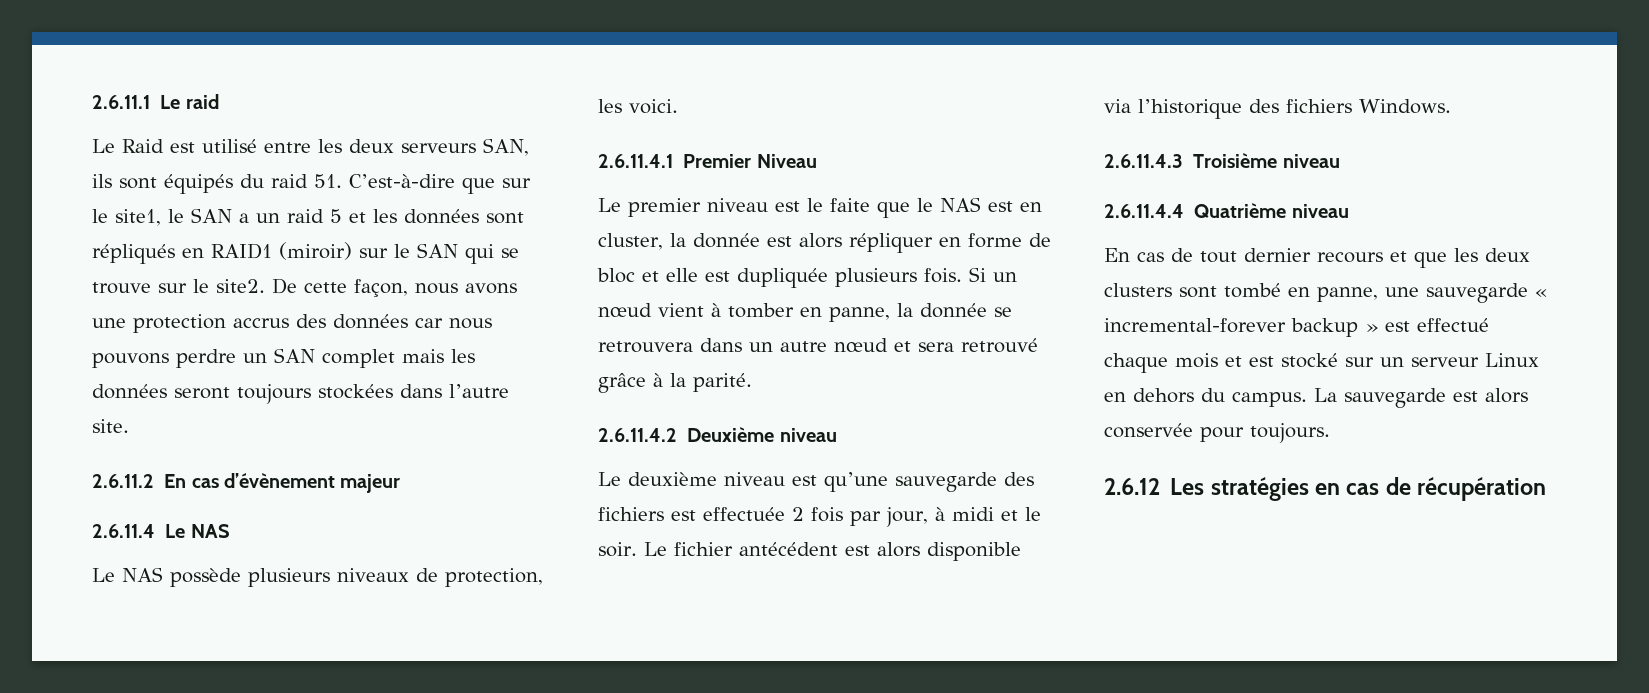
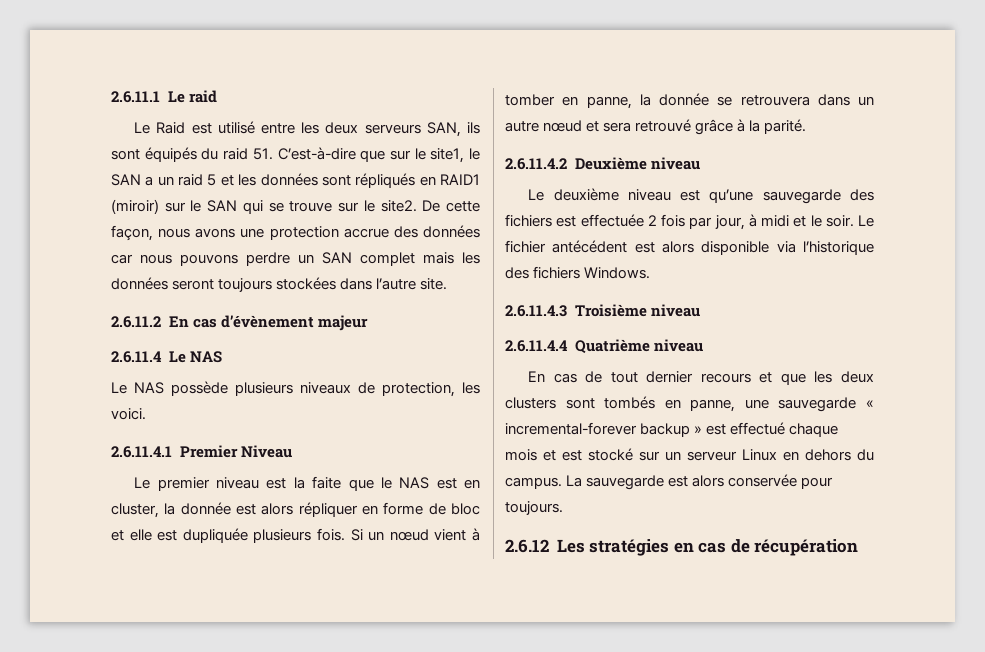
[233,318,289,328] accrus -> [343,228,389,238] accrue
[807,198,823,212] le -> [293,477,305,489] la
[1224,283,1281,298] tombé -> [604,396,656,409] tombés

